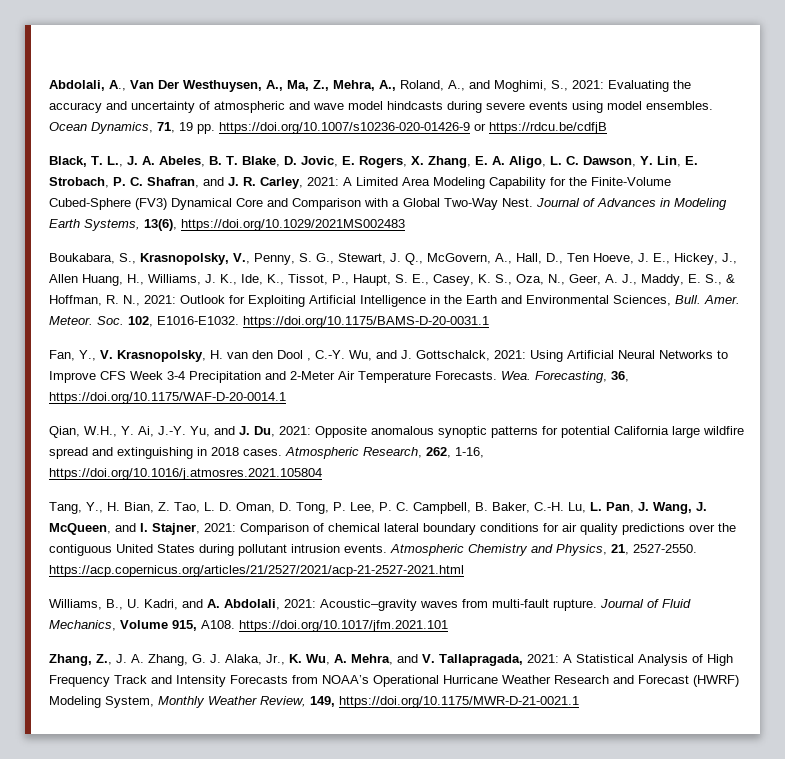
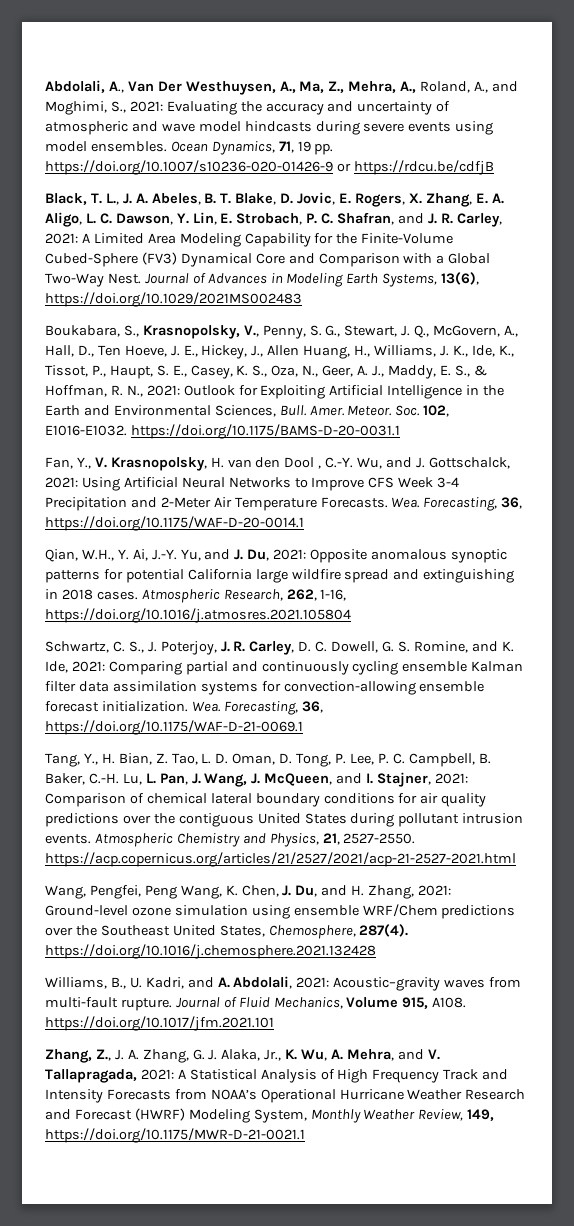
(322, 474) none -> [45,641,514,655] [45,661,524,675] [45,681,485,695] [45,701,323,715] [45,720,303,735] // Schwartz, C. S., J. Poterjoy, J. R. Carley, D. C. Dowell, G. S. Romine, and K. Ide, 2021: Comparing partial and continuously cycling ensemble Kalman filter data assimilation systems for convection-allowing ensemble forecast initialization. Wea. Forecasting, 36, https://doi.org/10.1175/WAF-D-21-0069.1
(464, 571) none -> [45,885,452,899] [45,904,516,919] [45,924,409,939] [45,944,376,959] // Wang, Pengfei, Peng Wang, K. Chen, J. Du, and H. Zhang, 2021: Ground-level ozone simulation using ensemble WRF/Chem predictions over the Southeast United States, Chemosphere, 287(4). https://doi.org/10.1016/j.chemosphere.2021.132428

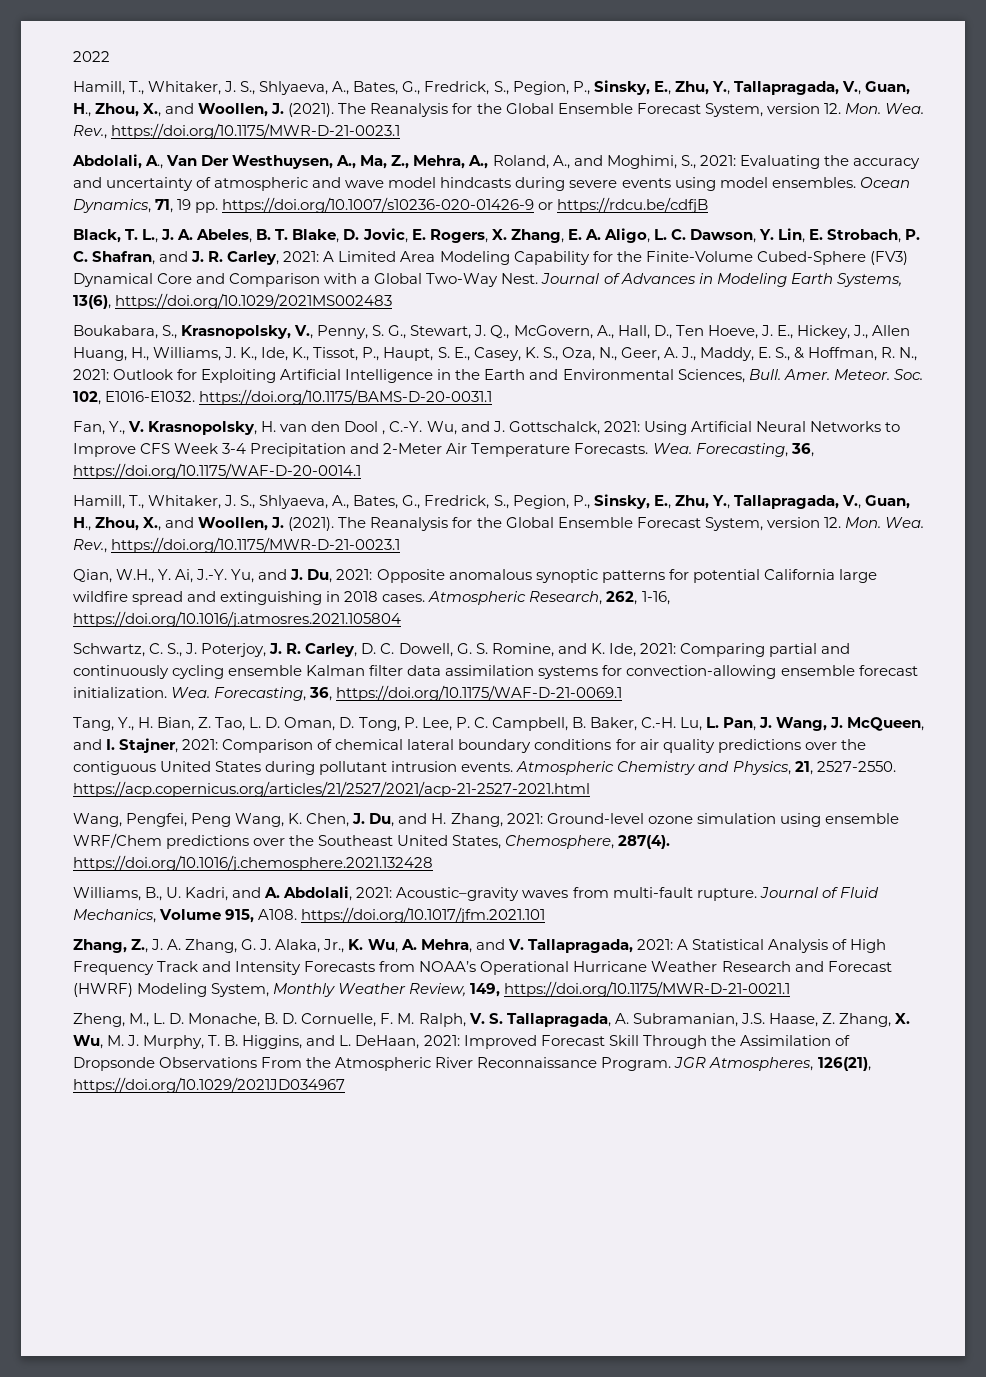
(45, 86) none -> [73,51,110,62] [73,80,910,95] [73,103,924,117] [73,123,401,139] 2022 // Hamill, T., Whitaker, J. S., Shlyaeva, A., Bates, G., Fredrick, S., Pegion, P., Sinsky, E., Zhu, Y., Tallapragada, V., Guan, H., Zhou, X., and Woollen, J. (2021). The Reanalysis for the Global Ensemble Forecast System, version 12. Mon. Wea. Rev., https://doi.org/10.1175/MWR-D-21-0023.1 //
(304, 523) none -> [73,494,910,509] [73,517,924,531] [73,537,401,553] // Hamill, T., Whitaker, J. S., Shlyaeva, A., Bates, G., Fredrick, S., Pegion, P., Sinsky, E., Zhu, Y., Tallapragada, V., Guan, H., Zhou, X., and Woollen, J. (2021). The Reanalysis for the Global Ensemble Forecast System, version 12. Mon. Wea. Rev., https://doi.org/10.1175/MWR-D-21-0023.1
(305, 1135) none -> [73,1013,910,1027] [73,1035,850,1049] [73,1057,871,1071] [73,1077,345,1093] // Zheng, M., L. D. Monache, B. D. Cornuelle, F. M. Ralph, V. S. Tallapragada, A. Subramanian, J.S. Haase, Z. Zhang, X. Wu, M. J. Murphy, T. B. Higgins, and L. DeHaan, 2021: Improved Forecast Skill Through the Assimilation of Dropsonde Observations From the Atmospheric River Reconnaissance Program. JGR Atmospheres, 126(21), https://doi.org/10.1029/2021JD034967

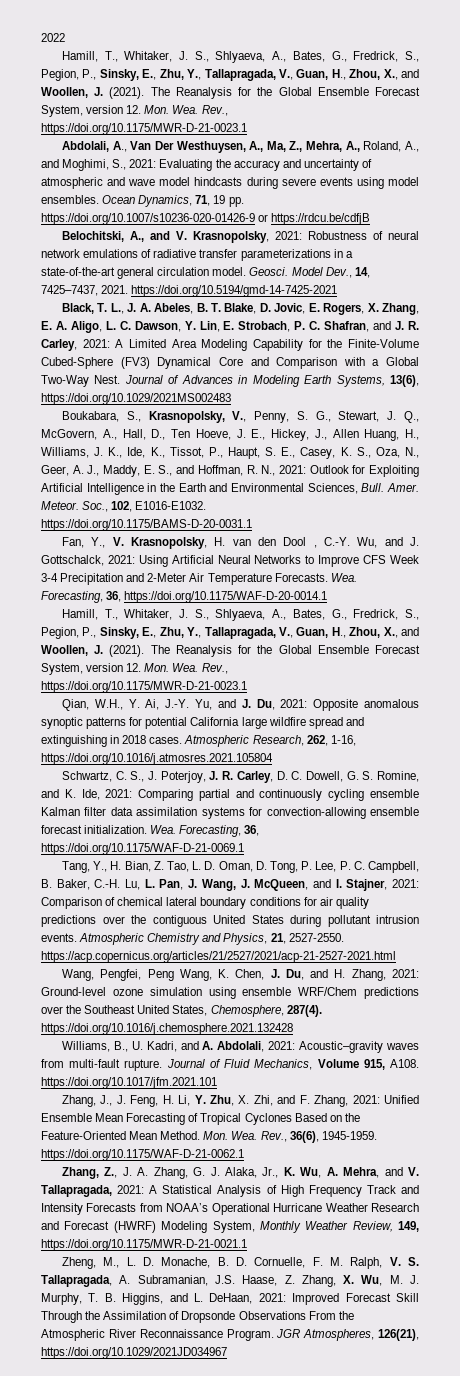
(709, 205) none -> [61,231,419,243] [41,249,353,261] [41,267,370,279] [41,285,338,297] // Belochitski, A., and V. Krasnopolsky, 2021: Robustness of neural network emulations of radiative transfer parameterizations in a state-of-the-art general circulation model. Geosci. Model Dev., 14, 7425–7437, 2021. https://doi.org/10.5194/gmd-14-7425-2021
[794,347,805,359] & -> [176,465,195,474] and
[893,369,923,380] Soc. -> [82,501,109,512] Soc.,
(546, 915) none -> [61,1095,420,1107] [41,1113,360,1125] [41,1131,377,1143] [41,1149,244,1161] // Zhang, J., J. Feng, H. Li, Y. Zhu, X. Zhi, and F. Zhang, 2021: Unified Ensemble Mean Forecasting of Tropical Cyclones Based on the Feature-Oriented Mean Method. Mon. Wea. Rev., 36(6), 1945-1959. https://doi.org/10.1175/WAF-D-21-0062.1

